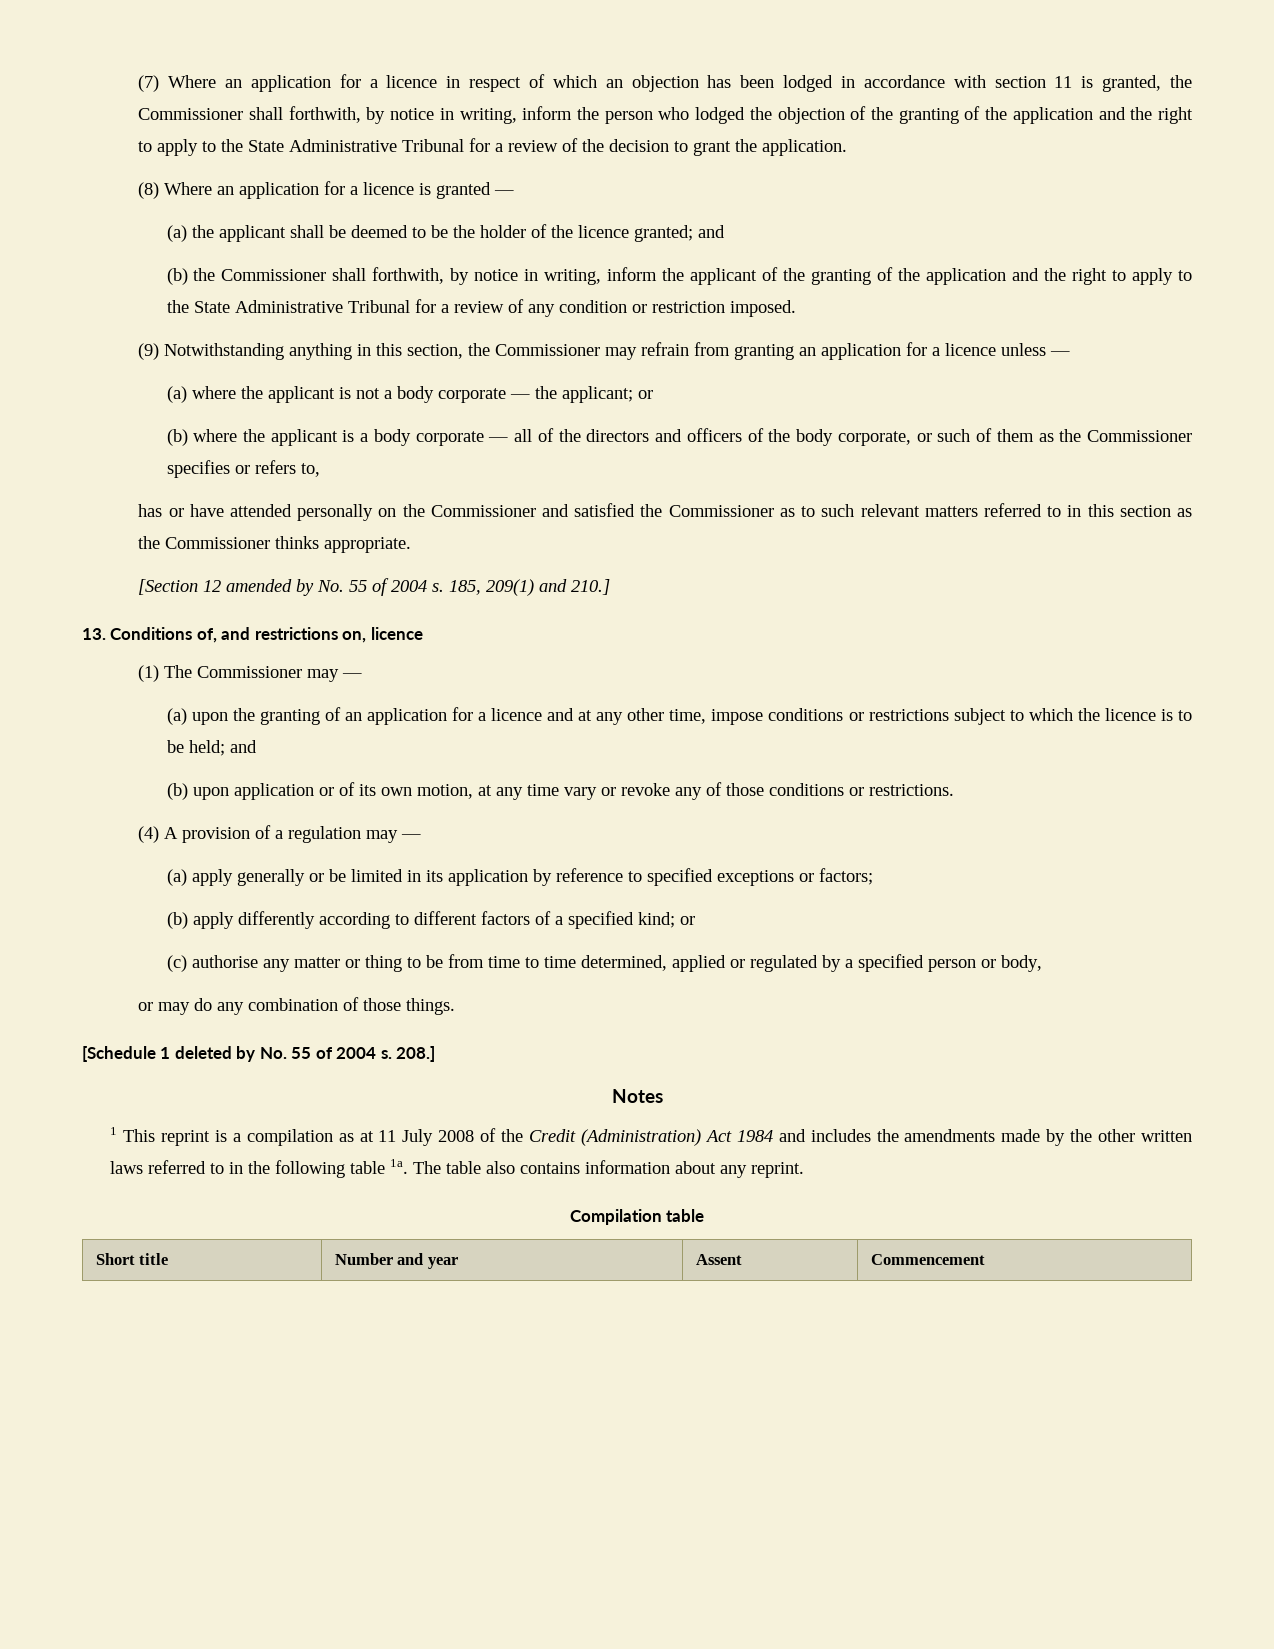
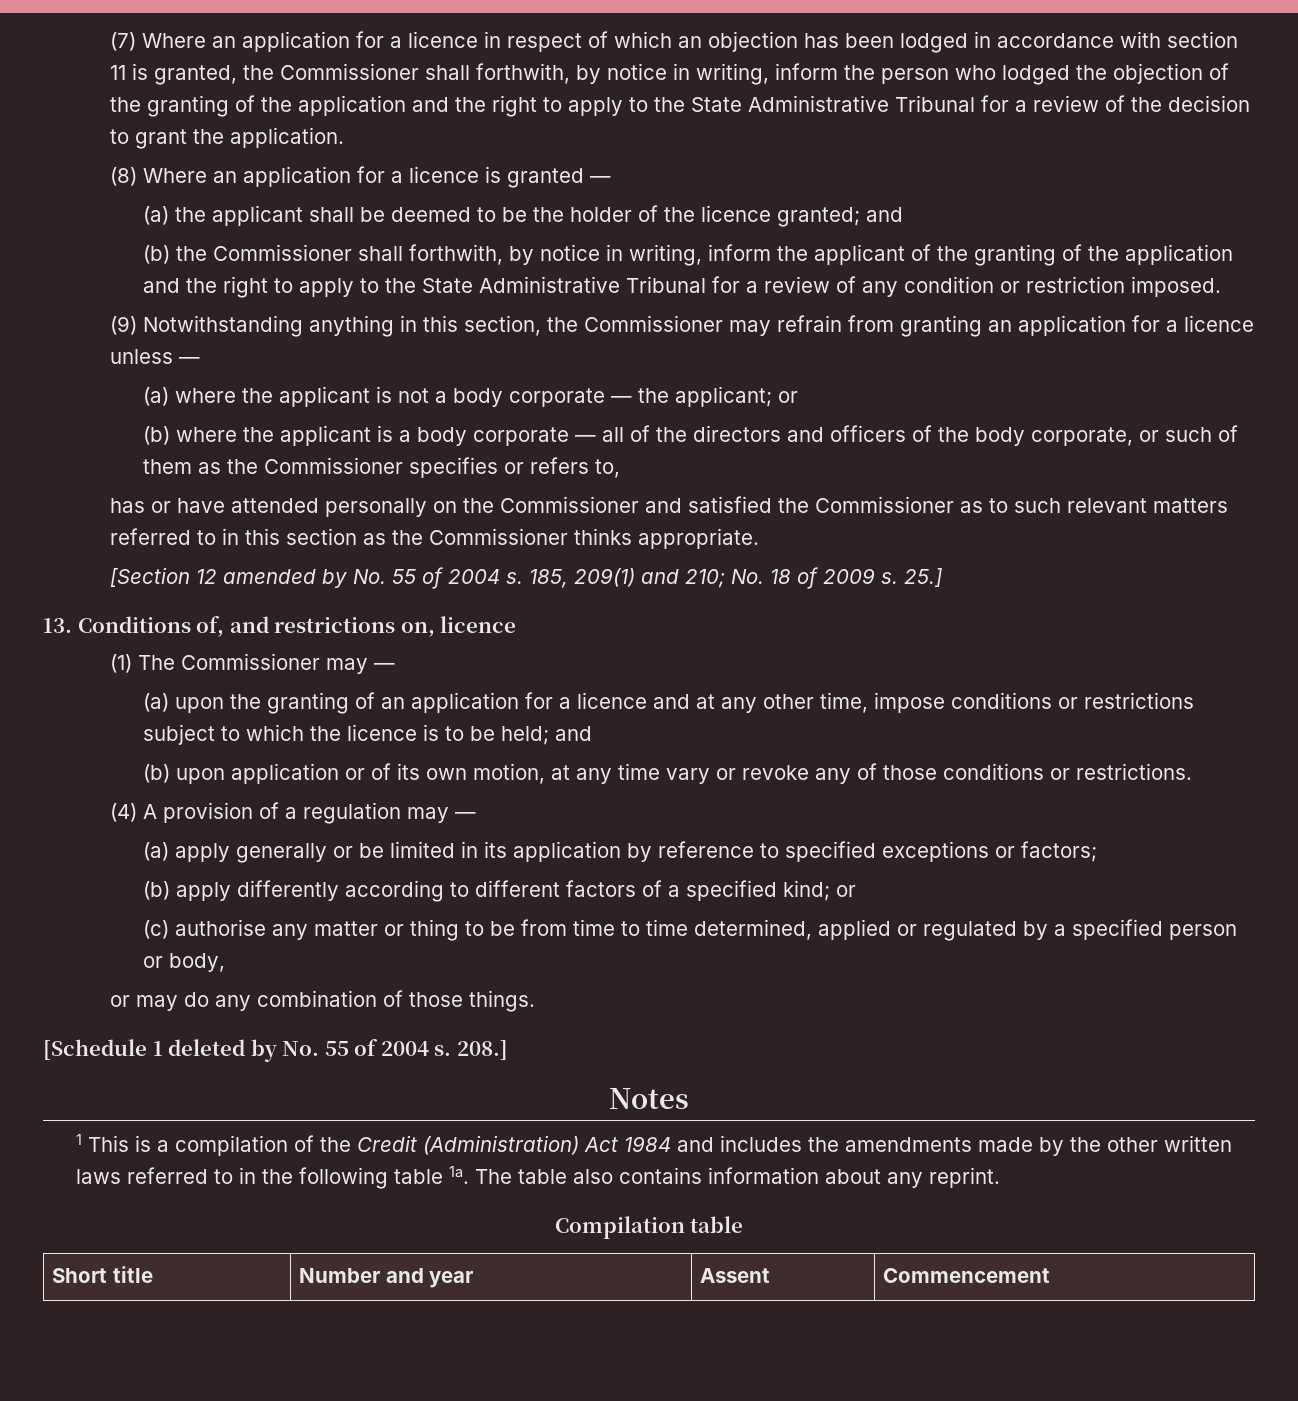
[571,579,611,595] 210.] -> [684,567,942,589] 210; No. 18 of 2009 s. 25.]
[160,1130,210,1146] reprint -> (130, 1143) none
[338,1129,475,1146] as at 11 July 2008 -> (289, 1145) none

